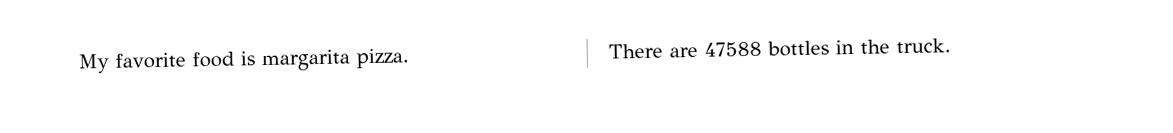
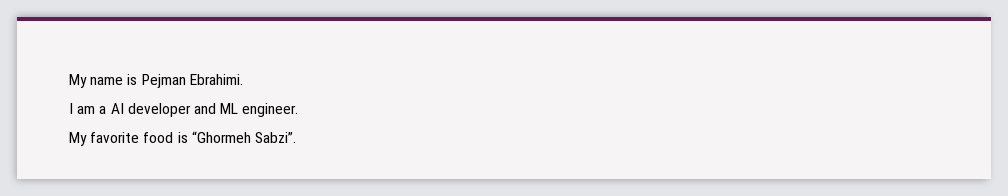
[78,48,409,74] [608,38,951,59] My favorite food is margarita pizza. // There are 47588 bottles in the truck. -> [69,74,243,88] [69,103,299,117] [69,131,296,146] My name is Pejman Ebrahimi. // I am a AI developer and ML engineer. // My favorite food is “Ghormeh Sabzi”.

